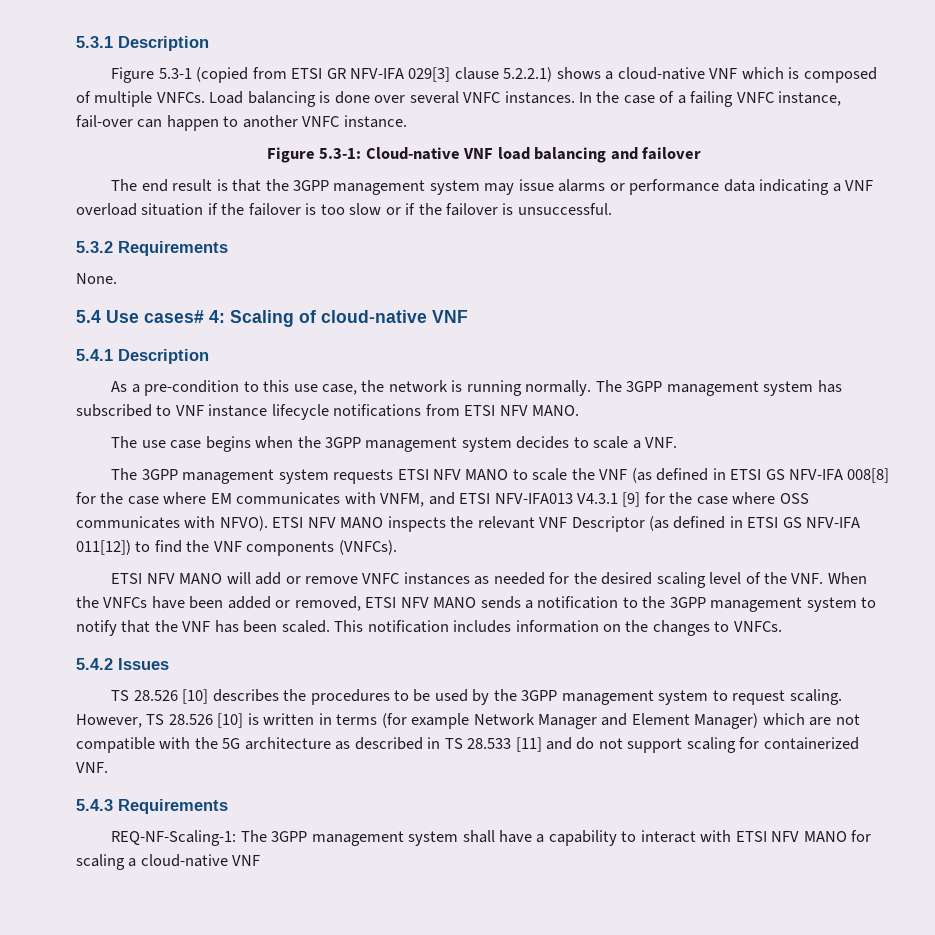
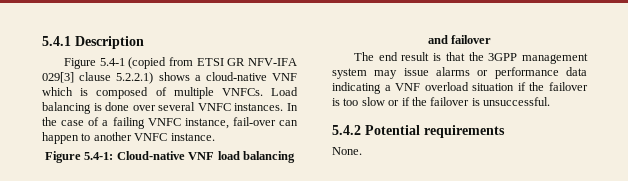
[76,36,113,48] 5.3.1 -> [42,36,71,46] 5.4.1
[158,68,192,79] 5.3-1 -> [99,58,125,66] 5.4-1
[319,148,362,159] 5.3-1: -> [84,152,114,160] 5.4-1:
[76,241,228,256] [76,273,117,284] [76,310,468,327] [76,349,209,364] [111,380,842,396] [76,404,580,420] [111,436,678,452] [111,468,890,484] [76,492,809,507] [76,516,861,532] [76,540,397,556] [111,572,867,588] [76,596,877,612] [76,620,782,636] [76,658,169,670] [111,689,842,705] [76,713,860,729] [76,737,859,753] [76,762,108,773] [76,799,228,814] [111,830,872,846] [76,854,261,870] 5.3.2 Requirements // None. // 5.4 Use cases# 4: Scaling of cloud-native VNF // 5.4.1 Description // As a pre-condition to this use case, the network is running normally. The 3GPP management system has subscribed to VNF instance lifecycle notifications from ETSI NFV MANO. // The use case begins when the 3GPP management system decides to scale a VNF. // The 3GPP management system requests ETSI NFV MANO to scale the VNF (as defined in ETSI GS NFV-IFA 008[8] for the case where EM communicates with VNFM, and ETSI NFV-IFA013 V4.3.1 [9] for the case where OSS communicates with NFVO). ETSI NFV MANO inspects the relevant VNF Descriptor (as defined in ETSI GS NFV-IFA 011[12]) to find the VNF components (VNFCs). // ETSI NFV MANO will add or remove VNFC instances as needed for the desired scaling level of the VNF. When the VNFCs have been added or removed, ETSI NFV MANO sends a notification to the 3GPP management system to notify that the VNF has been scaled. This notification includes information on the changes to VNFCs. // 5.4.2 Issues // TS 28.526 [10] describes the procedures to be used by the 3GPP management system to request scaling. However, TS 28.526 [10] is written in terms (for example Network Manager and Element Manager) which are not compatible with the 5G architecture as described in TS 28.533 [11] and do not support scaling for containerized VNF. // 5.4.3 Requirements // REQ-NF-Scaling-1: The 3GPP management system shall have a capability to interact with ETSI NFV MANO for scaling a cloud-native VNF -> [332,125,505,138] [332,147,362,155] 5.4.2 Potential requirements // None.

